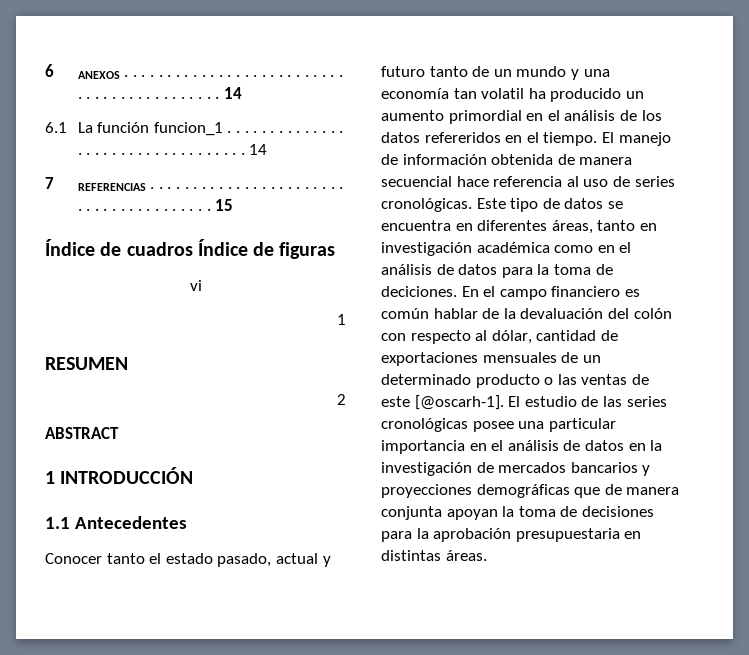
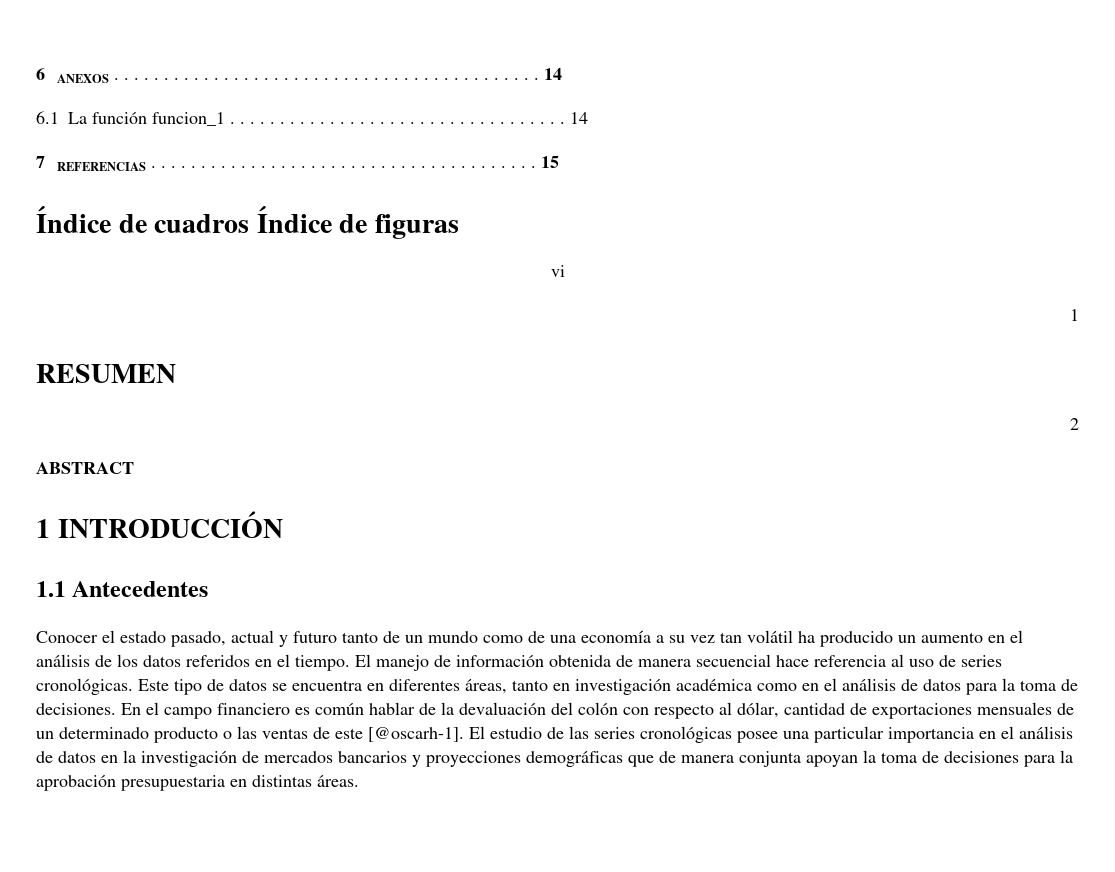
[106,553,145,564] tanto -> (98, 637) none
[570,69,610,80] [381,88,525,99] y una economía tan volatil -> [483,630,793,643] como de una economía a su vez tan volátil
[448,110,522,124] primordial -> (983, 637) none
[424,132,501,143] refereridos -> [186,655,250,667] referidos
[381,286,457,297] deciciones. -> [36,703,116,715] decisiones.

